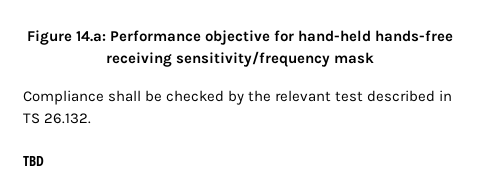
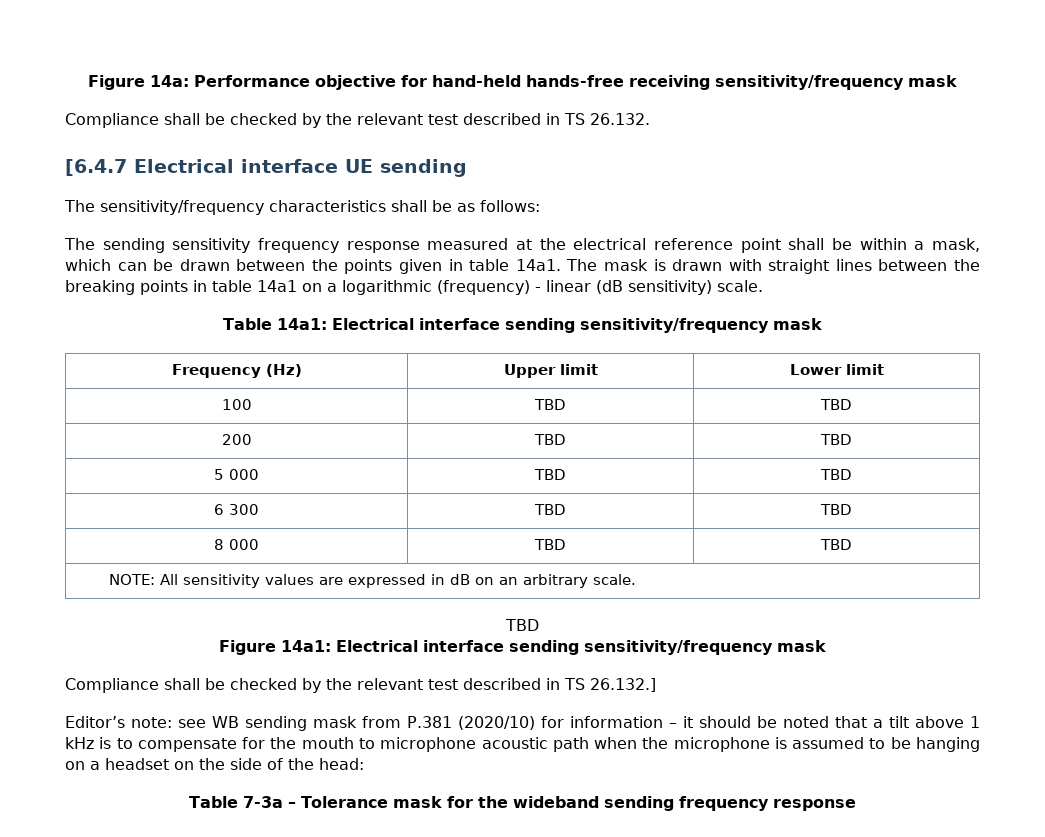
[26,30,106,45] Figure 14.a: -> [88,75,189,90] Figure 14a:
[23,156,44,166] TBD -> [65,159,467,177] [64,200,540,215] [64,238,980,253] [65,259,980,274] [65,280,763,295] [223,318,822,333] [171,364,302,378] [503,364,598,378] [789,364,884,375] [221,399,252,410] [534,399,566,410] [820,399,852,410] [221,434,252,445] [534,434,566,445] [820,434,852,445] [214,469,259,480] [534,469,566,480] [820,469,852,480] [214,504,259,515] [534,504,566,515] [820,504,852,515] [214,539,259,550] [534,539,566,550] [820,539,852,550] [108,574,636,588] [505,619,539,631] [219,640,826,655] [65,678,656,693] [65,716,980,731] [65,737,981,752] [65,758,364,770] [188,796,857,811] [6.4.7 Electrical interface UE sending // The sensitivity/frequency characteristics shall be as follows: // The sending sensitivity frequency response measured at the electrical reference point shall be within a mask, which can be drawn between the points given in table 14a1. The mask is drawn with straight lines between the breaking points in table 14a1 on a logarithmic (frequency) - linear (dB sensitivity) scale. // Table 14a1: Electrical interface sending sensitivity/frequency mask // Frequency (Hz) | Upper limit | Lower limit // 100 | TBD | TBD // 200 | TBD | TBD // 5 000 | TBD | TBD // 6 300 | TBD | TBD // 8 000 | TBD | TBD // NOTE: All sensitivity values are expressed in dB on an arbitrary scale. // TBD // Figure 14a1: Electrical interface sending sensitivity/frequency mask // Compliance shall be checked by the relevant test described in TS 26.132.] // Editor’s note: see WB sending mask from P.381 (2020/10) for information – it should be noted that a tilt above 1 kHz is to compensate for the mouth to microphone acoustic path when the microphone is assumed to be hanging on a headset on the side of the head: // Table 7-3a – Tolerance mask for the wideband sending frequency response

